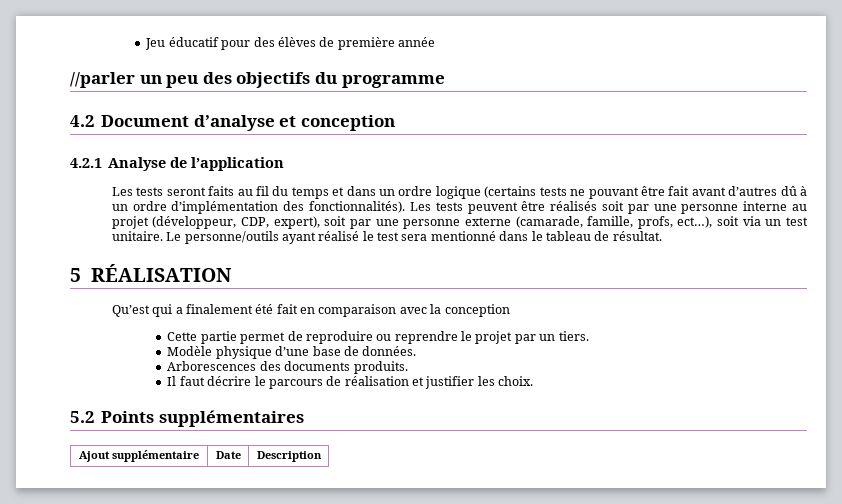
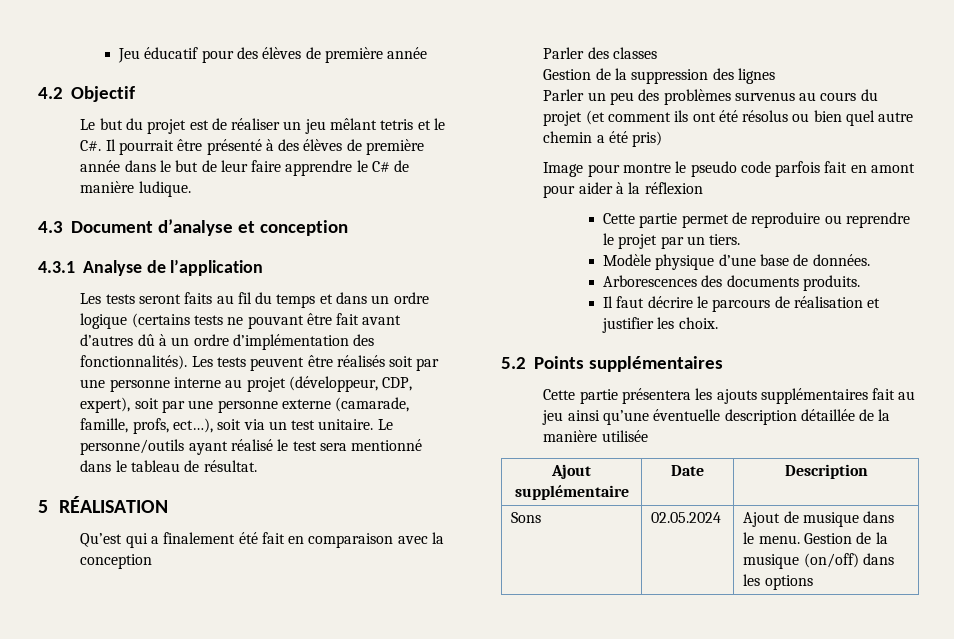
[70,72,445,88] [70,115,95,127] //parler un peu des objectifs du programme // 4.2 -> [38,86,135,102] [80,118,446,134] [80,139,425,155] [80,160,410,176] [80,181,191,197] [38,221,63,233] 4.2 Objectif // Le but du projet est de réaliser un jeu mêlant tetris et le C#. Il pourrait être présenté à des élèves de première année dans le but de leur faire apprendre le C# de manière ludique. // 4.3
[70,158,102,168] 4.2.1 -> [38,261,75,273] 4.3.1
(510, 310) none -> [543,47,657,59] [543,68,775,84] [543,89,878,105] [543,110,914,126] [543,131,663,147] [543,161,916,177] [543,182,703,198] // Parler des classes // Gestion de la suppression des lignes // Parler un peu des problèmes survenus au cours du projet (et comment ils ont été résolus ou bien quel autre chemin a été pris) // Image pour montre le pseudo code parfois fait en amont pour aider à la réflexion
[79,450,199,462] [215,451,241,459] [256,451,322,462] // Ajout supplémentaire | Date | Description -> [543,388,916,404] [542,409,891,425] [543,430,648,442] [551,464,591,479] [514,485,629,500] [671,465,704,476] [784,464,868,479] [511,512,542,523] [651,512,722,523] [743,511,895,527] [743,532,888,544] [743,553,894,569] [743,574,813,590] // Cette partie présentera les ajouts supplémentaires fait au jeu ainsi qu’une éventuelle description détaillée de la manière utilisée // Ajout supplémentaire | Date | Description // Sons | 02.05.2024 | Ajout de musique dans le menu. Gestion de la musique (on/off) dans les options

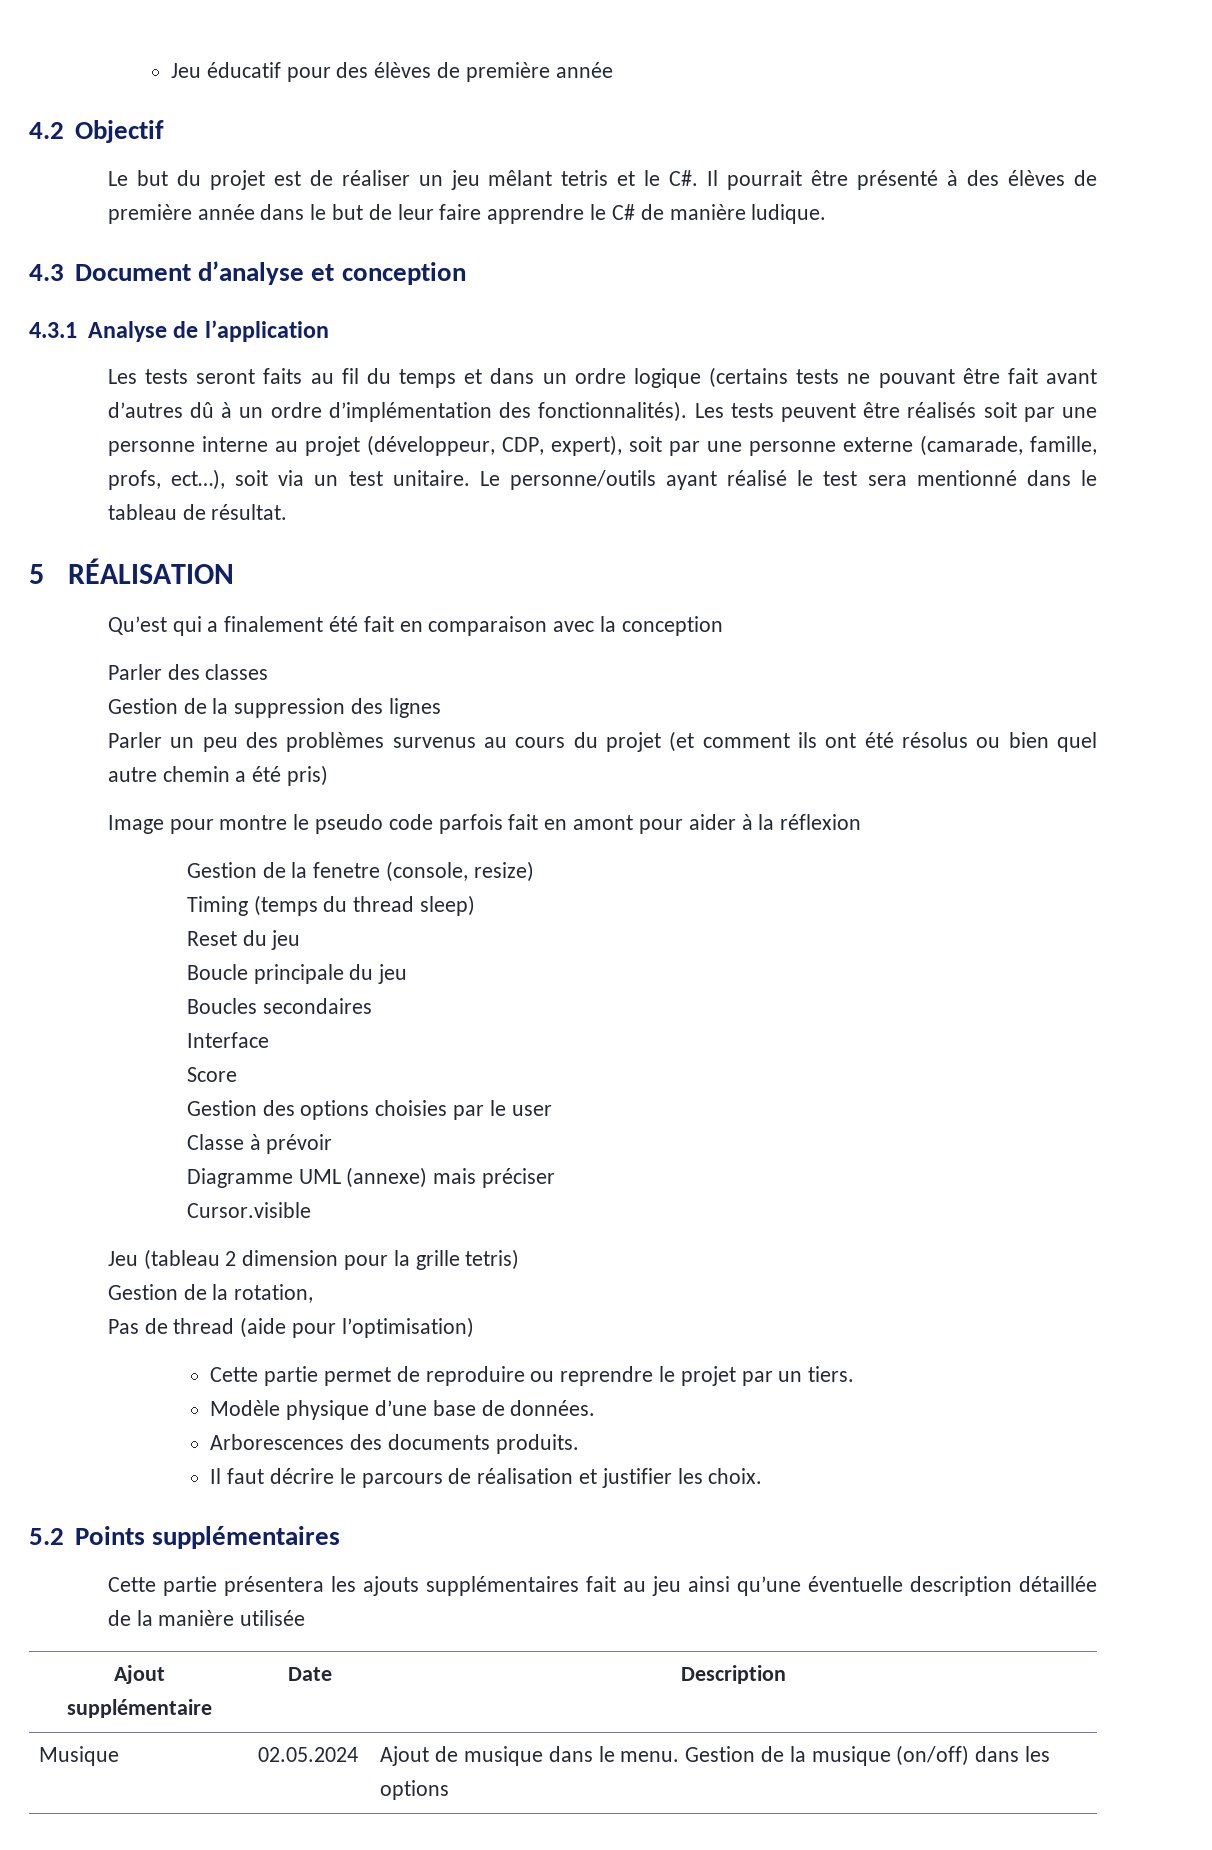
(703, 188) none -> [186,861,534,882] [186,895,475,916] [186,930,301,950] [186,964,408,984] [186,998,372,1014] [186,1032,269,1048] [186,1067,237,1082] [186,1100,552,1120] [186,1134,333,1154] [186,1167,555,1188] [186,1202,311,1218] [107,1249,520,1270] [107,1284,314,1303] [107,1317,474,1338] // Gestion de la fenetre (console, resize) // Timing (temps du thread sleep) // Reset du jeu // Boucle principale du jeu // Boucles secondaires // Interface // Score // Gestion des options choisies par le user // Classe à prévoir // Diagramme UML (annexe) mais préciser // Cursor.visible // Jeu (tableau 2 dimension pour la grille tetris) // Gestion de la rotation, // Pas de thread (aide pour l’optimisation)
[511,512,542,523] Sons -> [39,1746,120,1766] Musique

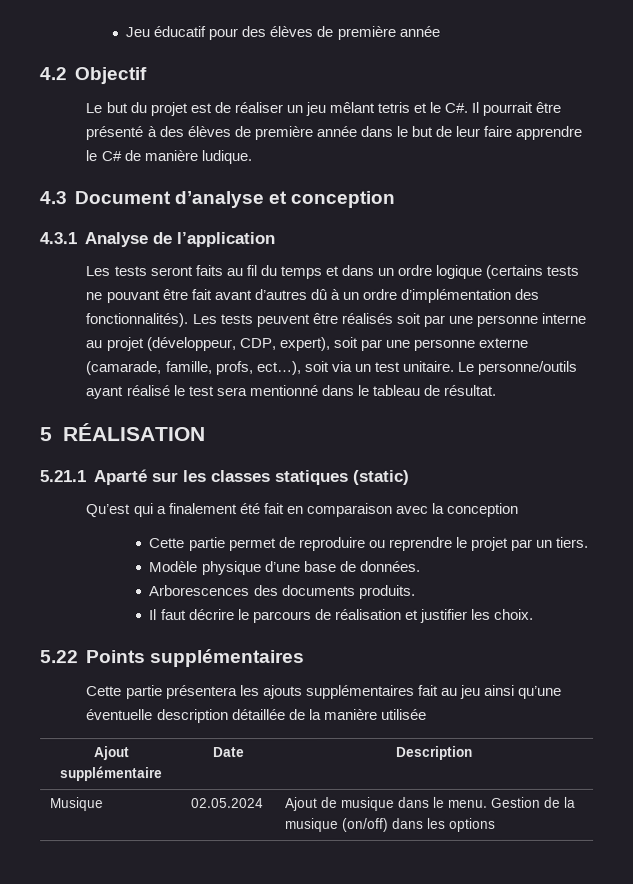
(235, 571) none -> [40,469,410,486] // 5.21.1 Aparté sur les classes statiques (static)
[107,664,269,680] [107,698,441,718] [107,731,1098,752] [107,765,329,786] [107,814,862,834] [186,861,534,882] [186,895,475,916] [186,930,301,950] [186,964,408,984] [186,998,372,1014] [186,1032,269,1048] [186,1067,237,1082] [186,1100,552,1120] [186,1134,333,1154] [186,1167,555,1188] [186,1202,311,1218] [107,1249,520,1270] [107,1284,314,1303] [107,1317,474,1338] // Parler des classes // Gestion de la suppression des lignes // Parler un peu des problèmes survenus au cours du projet (et comment ils ont été résolus ou bien quel autre chemin a été pris) // Image pour montre le pseudo code parfois fait en amont pour aider à la réflexion // Gestion de la fenetre (console, resize) // Timing (temps du thread sleep) // Reset du jeu // Boucle principale du jeu // Boucles secondaires // Interface // Score // Gestion des options choisies par le user // Classe à prévoir // Diagramme UML (annexe) mais préciser // Cursor.visible // Jeu (tableau 2 dimension pour la grille tetris) // Gestion de la rotation, // Pas de thread (aide pour l’optimisation) -> (519, 509) none
[29,1528,64,1545] 5.2 -> [40,650,79,664] 5.22

